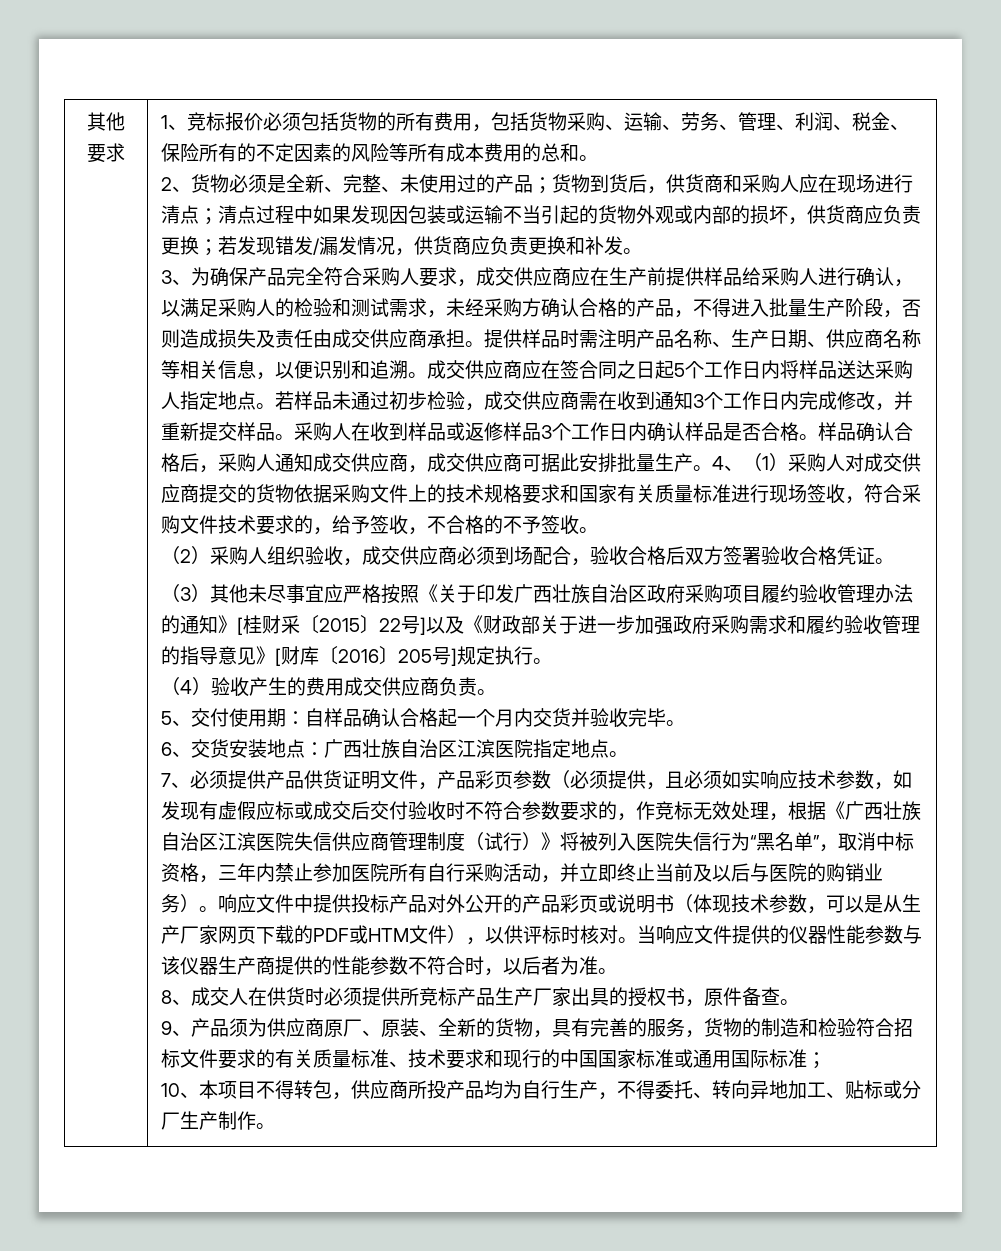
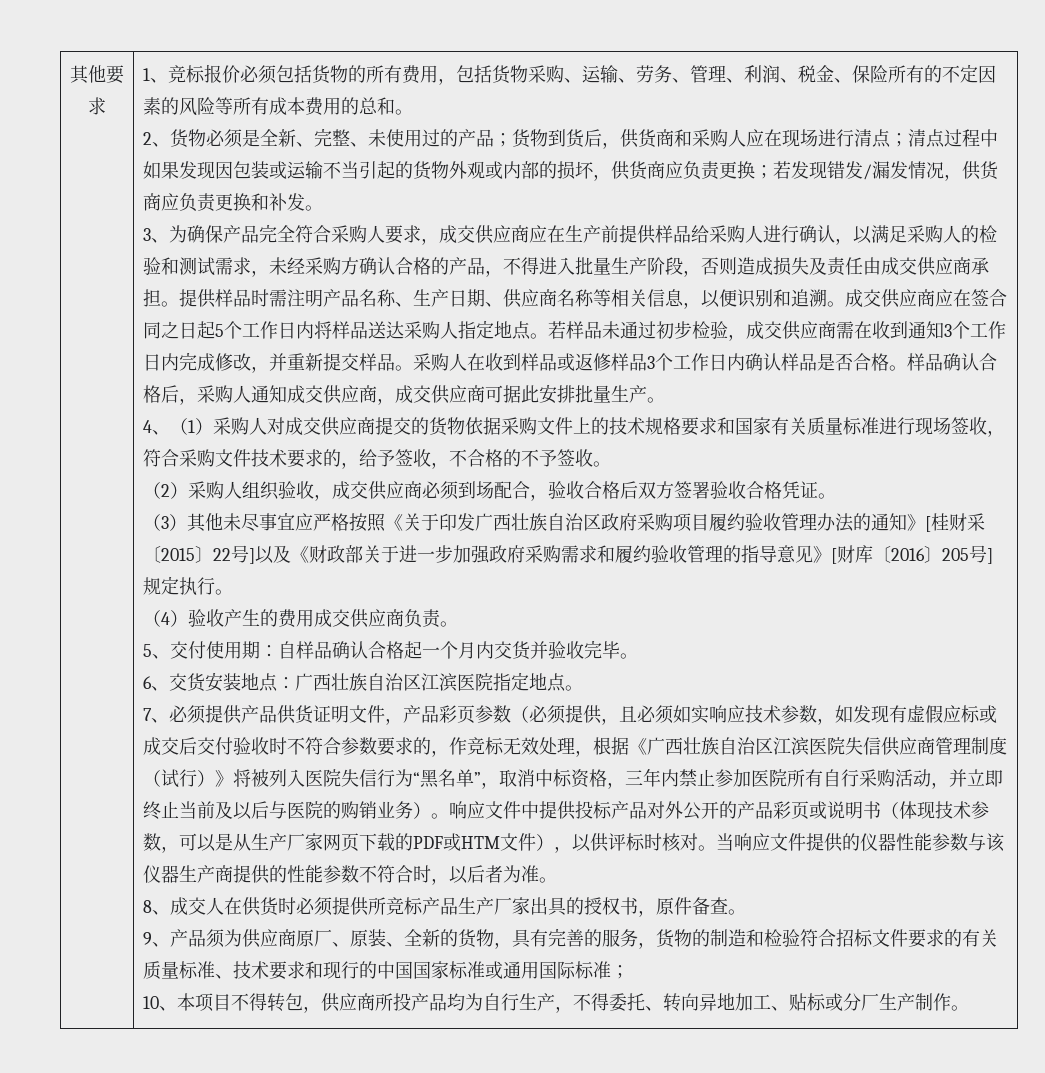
(713, 468) none -> (665, 400) //

